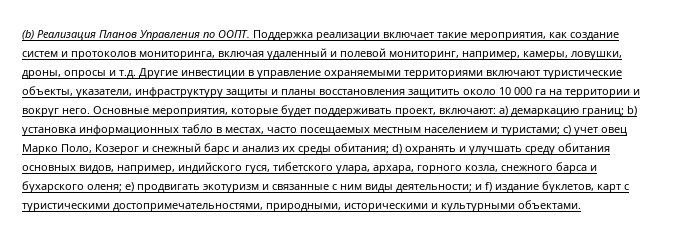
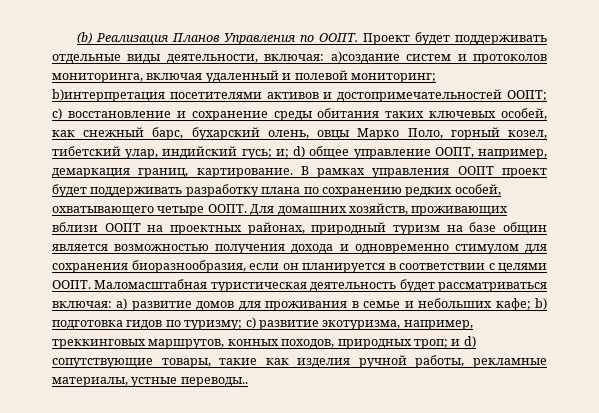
[253,30,619,41] Поддержка реализации включает такие мероприятия, как создание -> [363,32,547,45] [52,51,400,64] Проект будет поддерживать отдельные виды деятельности, включая: a)создание
[389,51,622,60] [22,68,622,79] [22,86,640,98] [22,105,637,117] [22,124,627,136] [22,143,610,155] [22,162,597,174] [22,181,629,193] [22,200,581,212] мониторинг, например, камеры, ловушки, дроны, опросы и т.д. Другие инвестиции в управление охраняемыми территориями включают туристические объекты, указатели, инфраструктуру защиты и планы восстановления защитить около 10 000 га на территории и вокруг него. Основные мероприятия, которые будет поддерживать проект, включают: a) демаркацию границ; b) установка информационных табло в местах, часто посещаемых местным населением и туристами; c) учет овец Марко Поло, Козерог и снежный барс и анализ их среды обитания; d) охранять и улучшать среду обитания основных видов, например, индийского гуся, тибетского улара, архара, горного козла, снежного барса и бухарского оленя; e) продвигать экотуризм и связанные с ним виды деятельности; и f) издание буклетов, карт с туристическими достопримечательностями, природными, историческими и культурными объектами. -> [350,73,436,83] [52,89,547,102] [52,108,547,121] [52,127,547,140] [52,146,547,159] [52,166,547,178] [52,184,501,197] [52,203,509,216] [52,222,547,235] [52,244,548,254] [52,260,547,273] [52,279,547,292] [52,298,547,311] [52,317,473,330] [52,336,476,349] [52,355,547,368] [52,377,248,387] мониторинг; b)интерпретация посетителями активов и достопримечательностей ООПТ; c) восстановление и сохранение среды обитания таких ключевых особей, как снежный барс, бухарский олень, овцы Марко Поло, горный козел, тибетский улар, индийский гусь; и; d) общее управление ООПТ, например, демаркация границ, картирование. В рамках управления ООПТ проект будет поддерживать разработку плана по сохранению редких особей, охватывающего четыре ООПТ. Для домашних хозяйств, проживающих вблизи ООПТ на проектных районах, природный туризм на базе общин является возможностью получения дохода и одновременно стимулом для сохранения биоразнообразия, если он планируется в соответствии с целями ООПТ. Маломасштабная туристическая деятельность будет рассматриваться включая: a) развитие домов для проживания в семье и небольших кафе; b) подготовка гидов по туризму; c) развитие экотуризма, например, треккинговых маршрутов, конных походов, природных троп; и d) сопутствующие товары, такие как изделия ручной работы, рекламные материалы, устные переводы..

